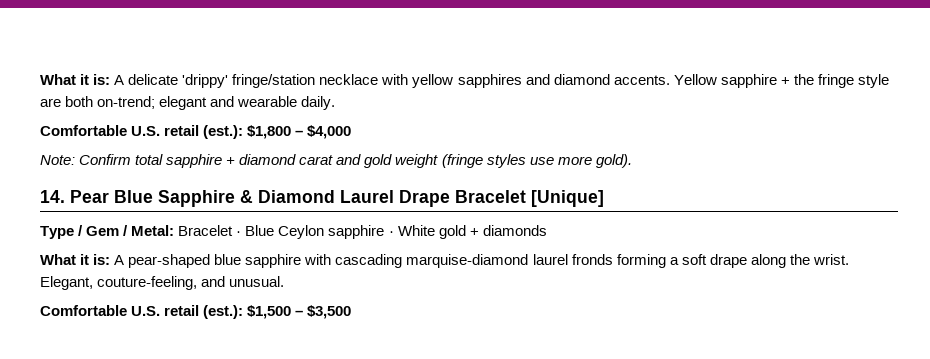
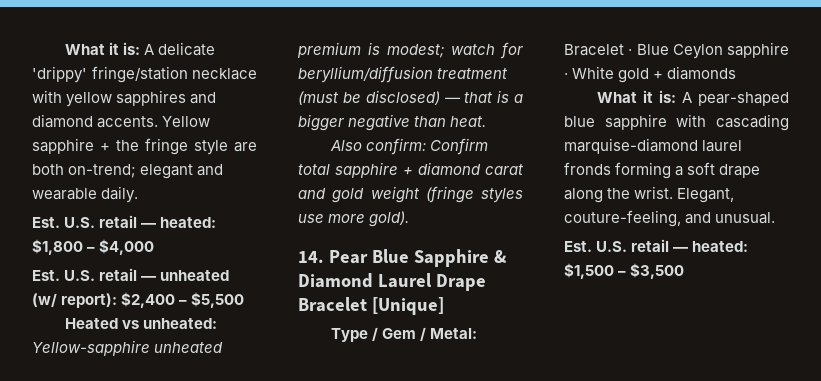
[40,125,244,139] Comfortable U.S. retail (est.): -> [32,215,217,228] Est. U.S. retail — heated:
[40,155,75,165] Note: -> [32,268,230,281] [32,292,245,308] [64,318,217,329] [32,340,224,356] [297,42,523,59] [298,66,509,83] [298,90,523,105] [298,114,487,131] [329,138,426,155] Est. U.S. retail — unheated (w/ report): $2,400 – $5,500 // Heated vs unheated: Yellow-sapphire unheated premium is modest; watch for beryllium/diffusion treatment (must be disclosed) — that is a bigger negative than heat. // Also confirm:
[40,305,244,319] Comfortable U.S. retail (est.): -> [564,239,749,252] Est. U.S. retail — heated:

